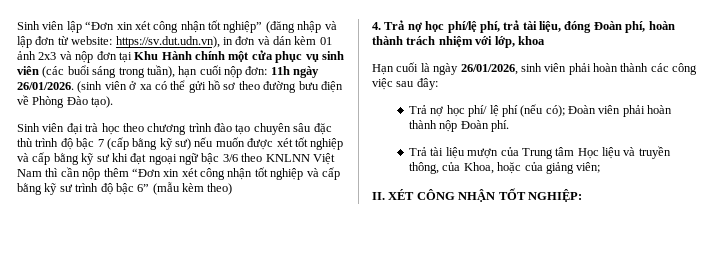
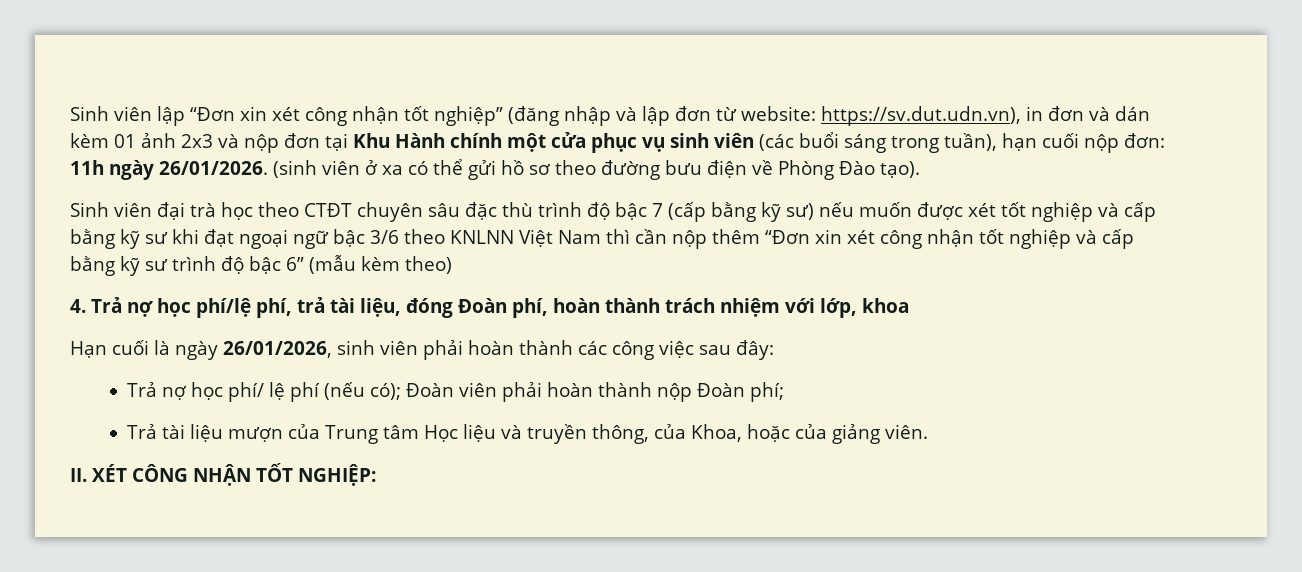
[147,123,251,135] chương trình đào tạo -> [304,203,352,217] CTĐT
[491,120,510,132] phí. -> [749,382,784,402] phí;
[576,162,601,173] viên; -> [884,424,928,439] viên.

